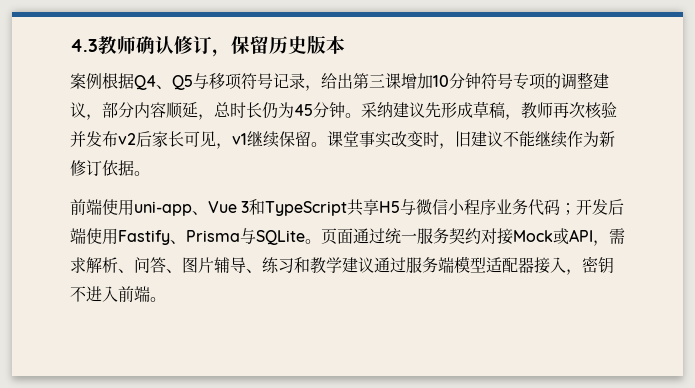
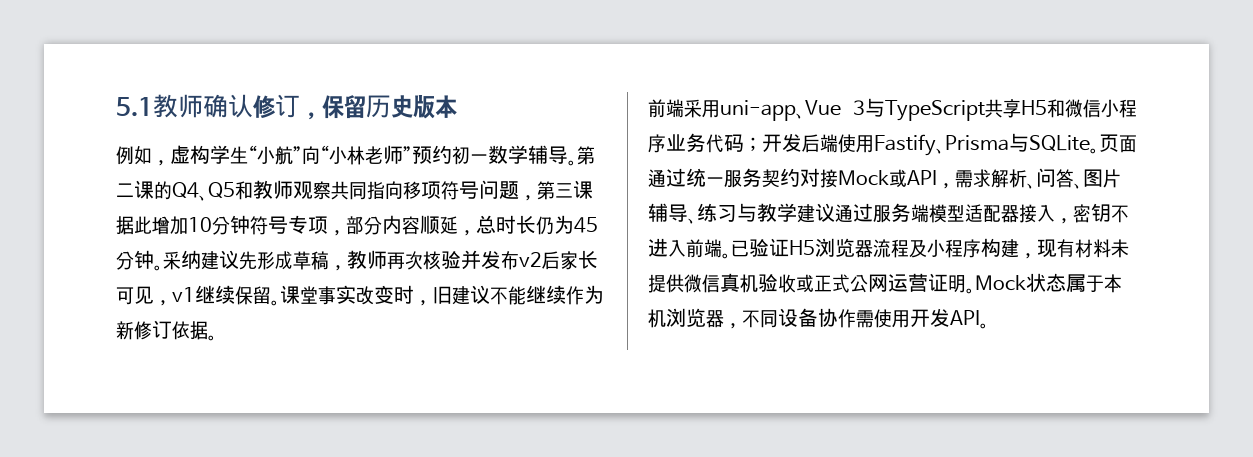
[70,39,98,52] 4.3 -> [116,97,153,117] 5.1
[70,72,401,91] 案例根据Q4、Q5与移项符号记录，给出第三课 -> [116,145,595,166] [116,180,593,201] [116,216,152,235] 例如，虚构学生“小航”向“小林老师”预约初一数学辅导。第二课的Q4、Q5和教师观察共同指向移项符号问题，第三课据此
[545,72,609,90] [70,102,86,118] 的调整建议 -> (328, 225) none
[102,199,118,215] 使 -> [684,99,702,118] 采
[249,199,266,215] 和 -> [865,98,886,117] 与
[400,199,417,215] 与 -> [1047,99,1065,118] 和
[294,257,310,273] 和 -> [737,203,757,222] 与
(166, 299) none -> [731,238,1129,259] [648,273,1122,294] [648,308,989,329] 已验证H5浏览器流程及小程序构建，现有材料未提供微信真机验收或正式公网运营证明。Mock状态属于本机浏览器，不同设备协作需使用开发API。

